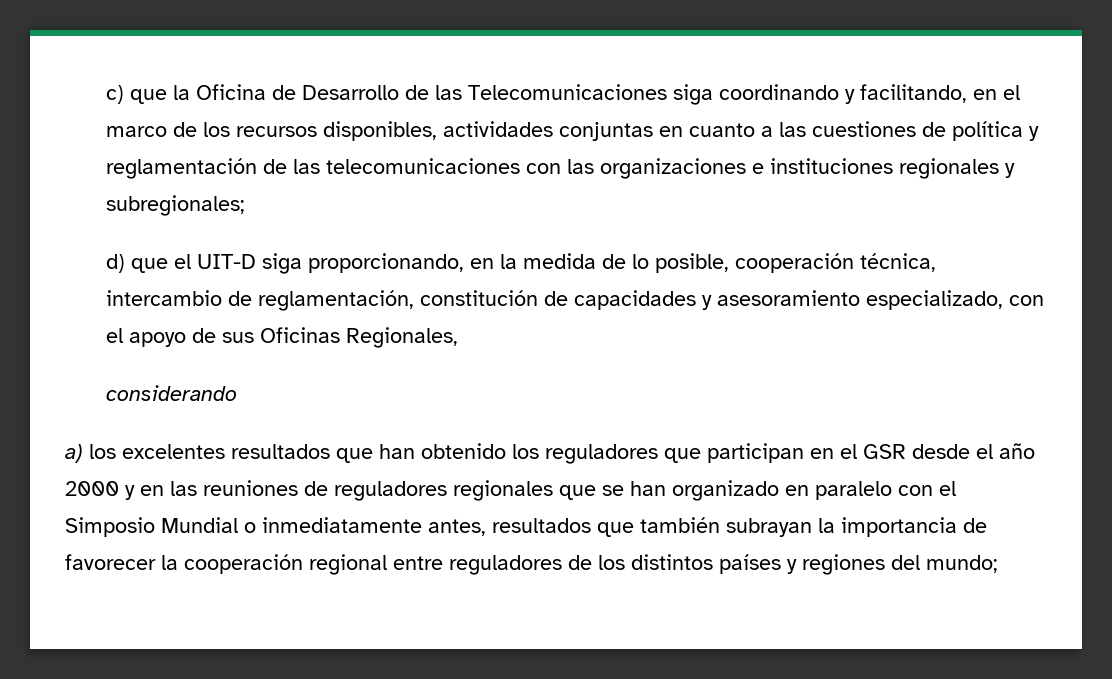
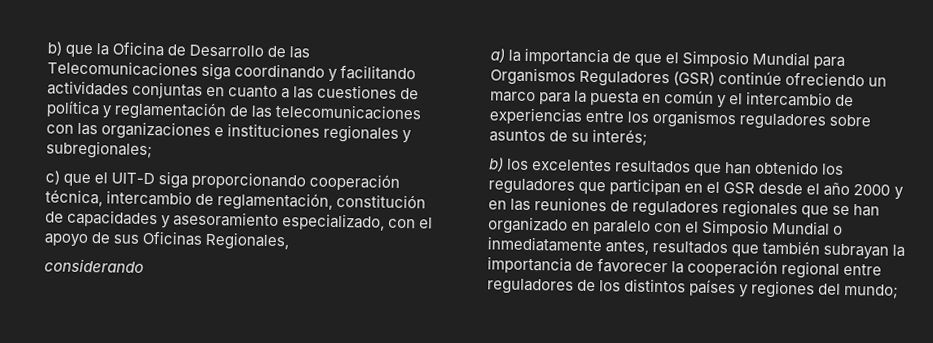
[106,85,125,104] c) -> [46,41,62,56] b)
[860,84,1021,103] [106,121,438,141] facilitando, en el marco de los recursos disponibles, -> [339,64,416,81] facilitando
[106,254,126,273] d) -> [44,170,60,185] c)
[308,253,730,273] proporcionando, en la medida de lo posible, -> [190,171,306,190] proporcionando
(83, 453) none -> [508,47,846,69] [490,67,888,88] [490,90,855,109] [489,107,872,130] [489,128,649,146] [489,157,504,172] la importancia de que el Simposio Mundial para Organismos Reguladores (GSR) continúe ofreciendo un marco para la puesta en común y el intercambio de experiencias entre los organismos reguladores sobre asuntos de su interés; // b)

